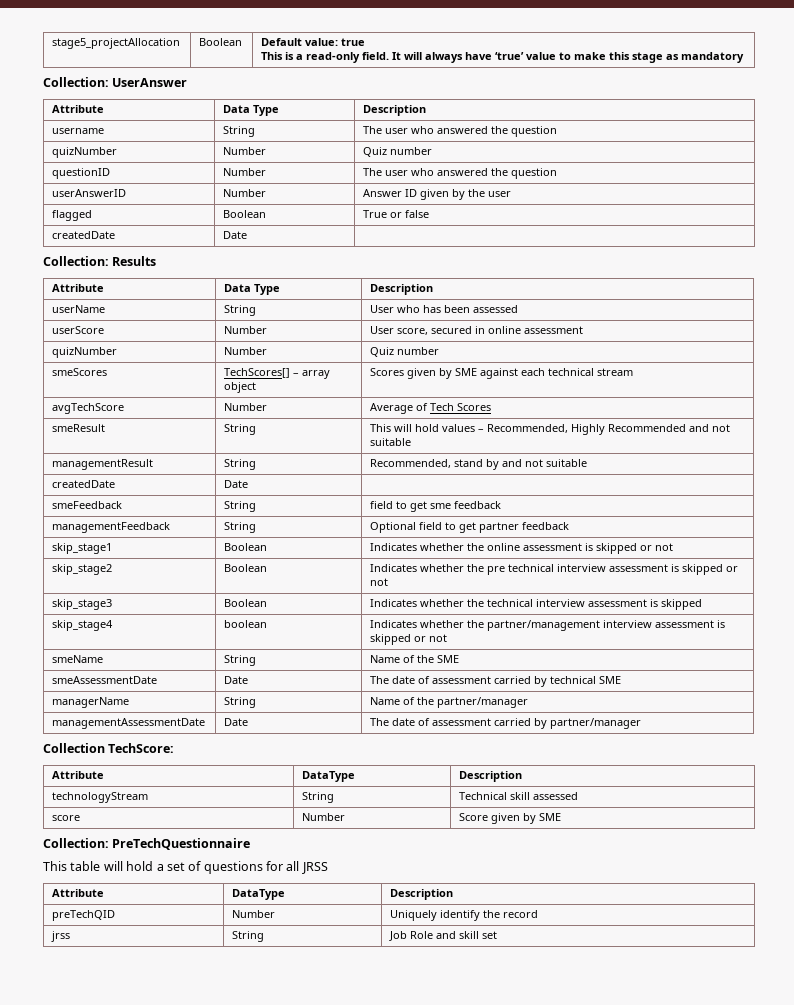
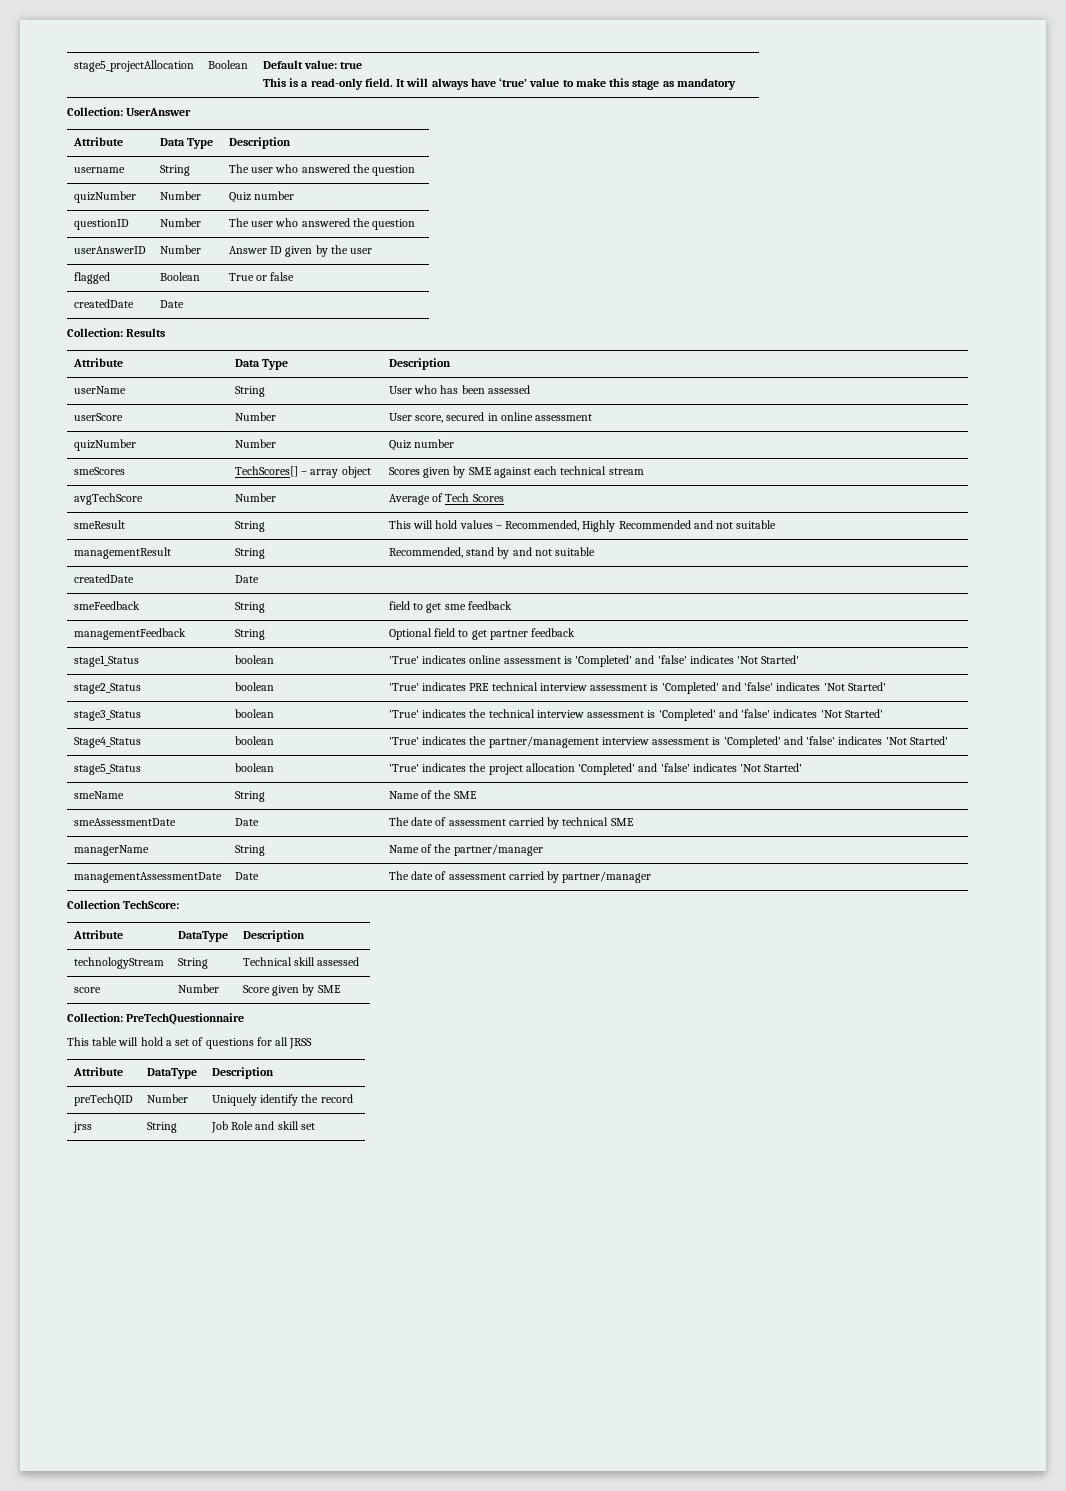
[52,543,113,554] [224,543,268,551] [370,543,674,554] [52,564,113,575] [224,564,268,572] [370,564,739,575] [370,578,389,586] [52,599,113,610] [224,599,268,607] [370,599,465,607] skip_stage1 | Boolean | Indicates whether the online assessment is skipped or not // skip_stage2 | Boolean | Indicates whether the pre technical interview assessment is skipped or not // skip_stage3 | Boolean | Indicates whether -> [73,655,139,667] [234,655,274,664] [388,655,800,667] [73,683,141,694] [234,682,274,691] [388,682,886,694] [73,710,141,721] [234,709,274,718] [388,709,467,718] stage1_Status | boolean | 'True' indicates online assessment is 'Completed' and 'false' indicates 'Not Started' // stage2_Status | boolean | 'True' indicates PRE technical interview assessment is 'Completed' and 'false' indicates 'Not Started' // stage3_Status | boolean | 'True' indicates
[661,599,703,610] [52,620,114,631] [224,620,268,628] [370,620,465,628] skipped // skip_stage4 | boolean | Indicates whether -> [658,709,883,721] [73,737,141,748] [234,736,274,745] [388,736,467,745] 'Completed' and 'false' indicates 'Not Started' // Stage4_Status | boolean | 'True' indicates
[370,634,448,645] skipped or not -> [723,736,948,748] [73,764,141,775] [234,763,274,772] [388,763,803,775] 'Completed' and 'false' indicates 'Not Started' // stage5_Status | boolean | 'True' indicates the project allocation 'Completed' and 'false' indicates 'Not Started'

